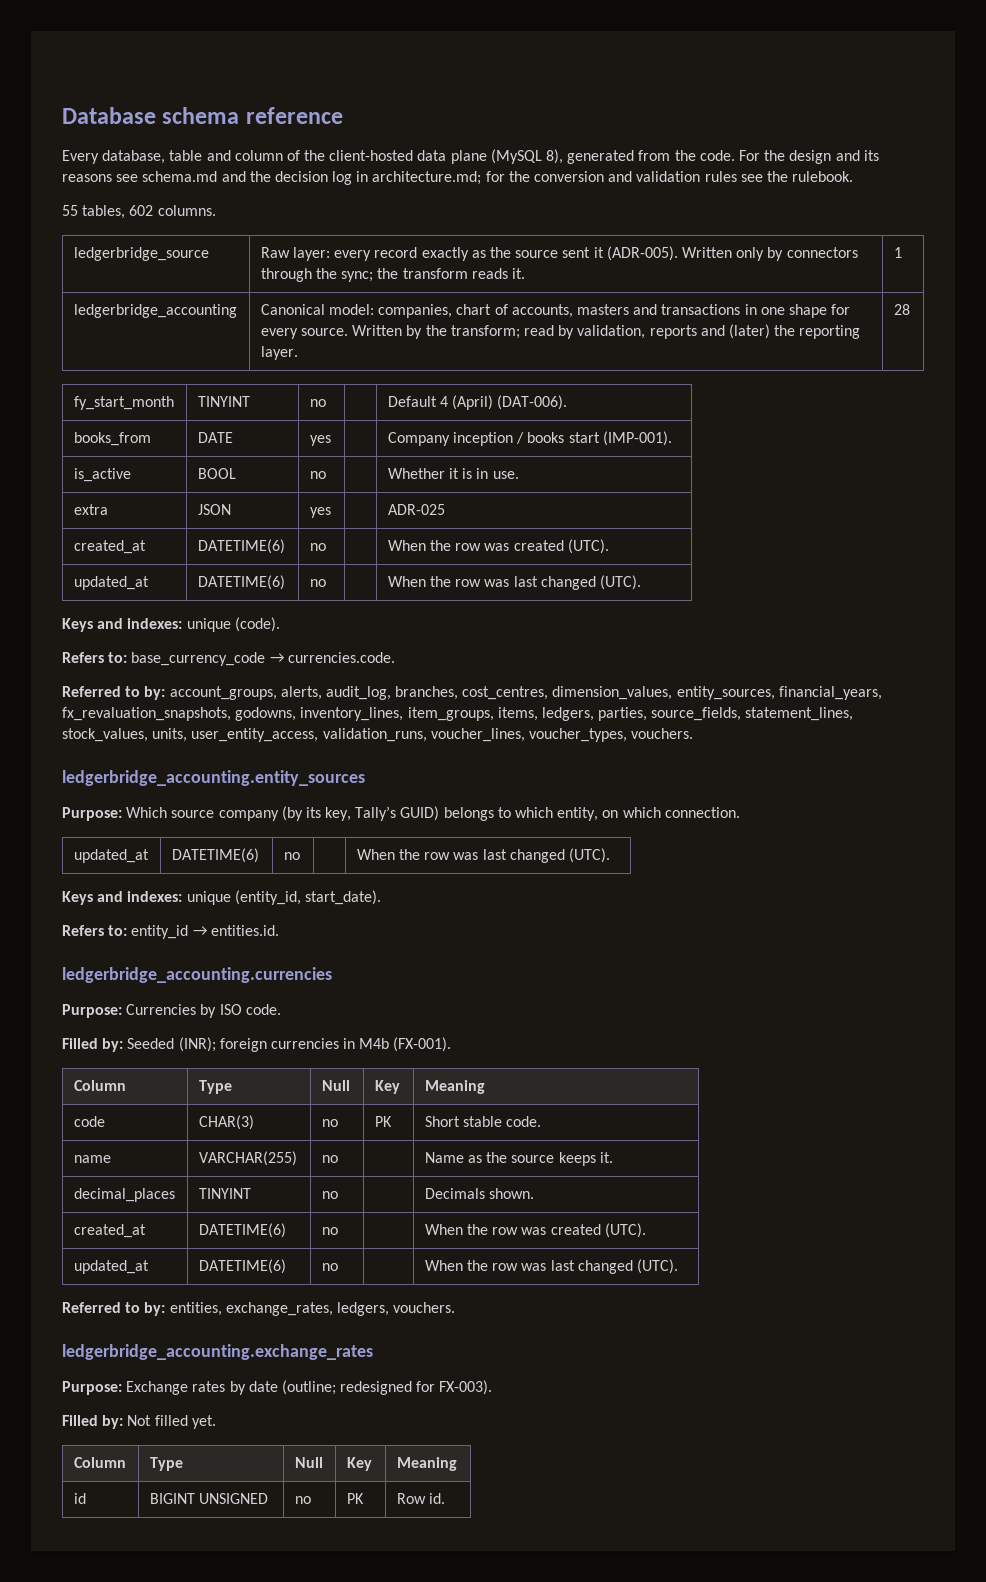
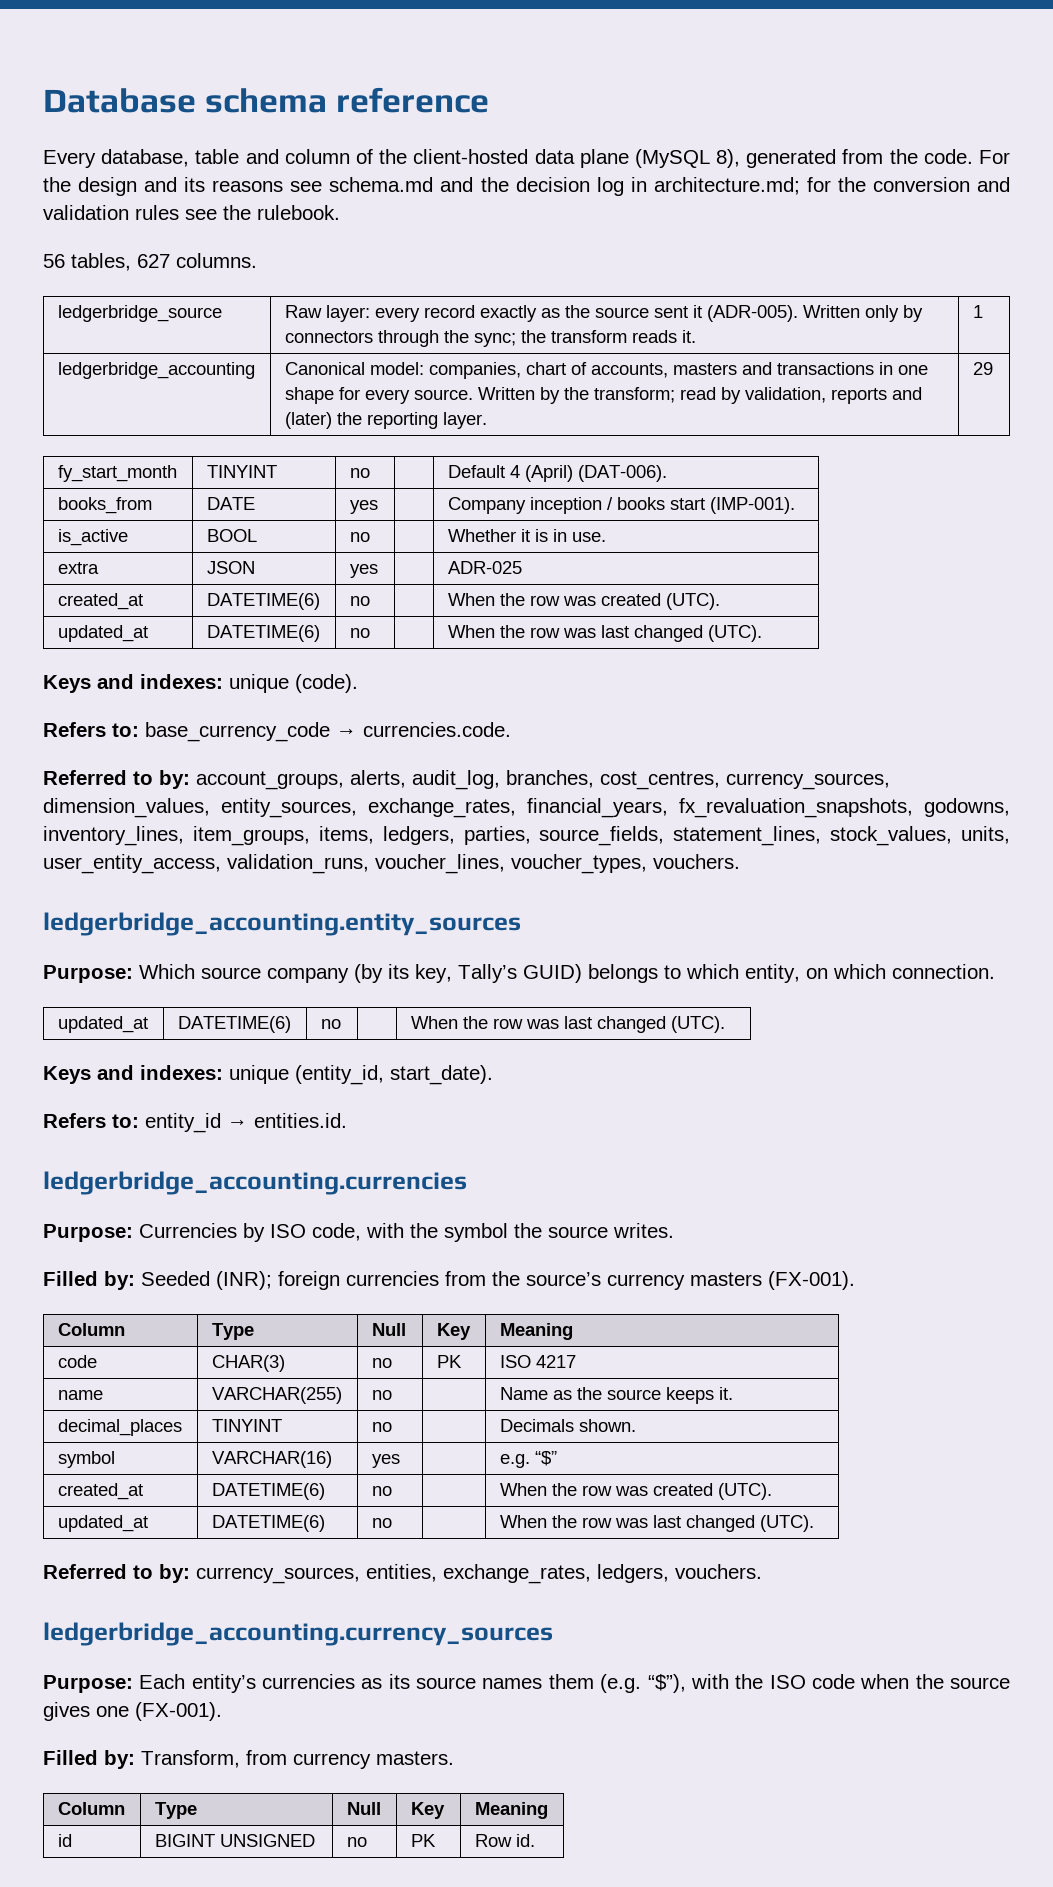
[62,205,154,219] 55 tables, 602 -> [43,253,170,271] 56 tables, 627
[893,304,910,315] 28 -> [972,362,993,375] 29
(549, 693) none -> [726,773,890,790] currency_sources,
(775, 693) none -> [368,798,516,818] exchange_rates,
[245,1004,281,1015] code. -> [312,1223,674,1242] code, with the symbol the source writes.
[343,1038,390,1049] in M4b -> [445,1271,762,1290] from the source’s currency masters
[424,1116,542,1127] Short stable code. -> [499,1355,576,1368] ISO 4217
(535, 1193) none -> [57,1451,115,1468] [211,1451,332,1468] [371,1454,400,1468] [499,1451,557,1468] // symbol | VARCHAR(16) | yes | | e.g. “$”
(166, 1309) none -> [196,1567,360,1584] currency_sources,
[62,1344,373,1360] [62,1380,493,1395] [62,1415,216,1429] ledgerbridge_accounting.exchange_rates // Purpose: Exchange rates by date (outline; redesigned for FX-003). // Filled by: Not filled yet. -> [43,1622,553,1646] [43,1674,1011,1693] [43,1702,222,1721] [43,1750,454,1769] ledgerbridge_accounting.currency_sources // Purpose: Each entity’s currencies as its source names them (e.g. “$”), with the ISO code when the source gives one (FX-001). // Filled by: Transform, from currency masters.

